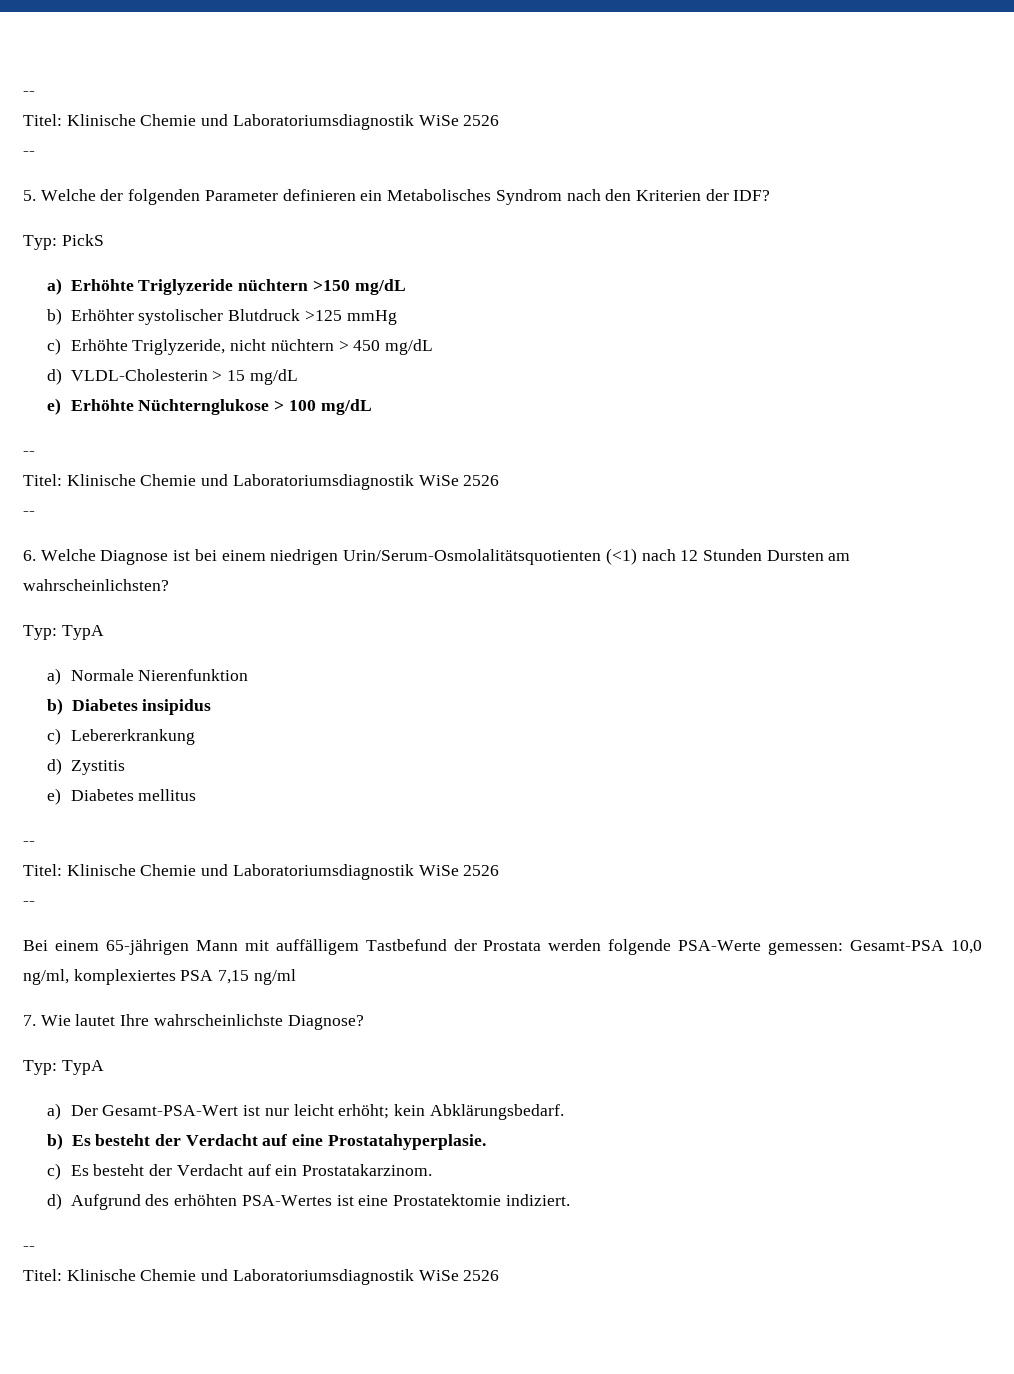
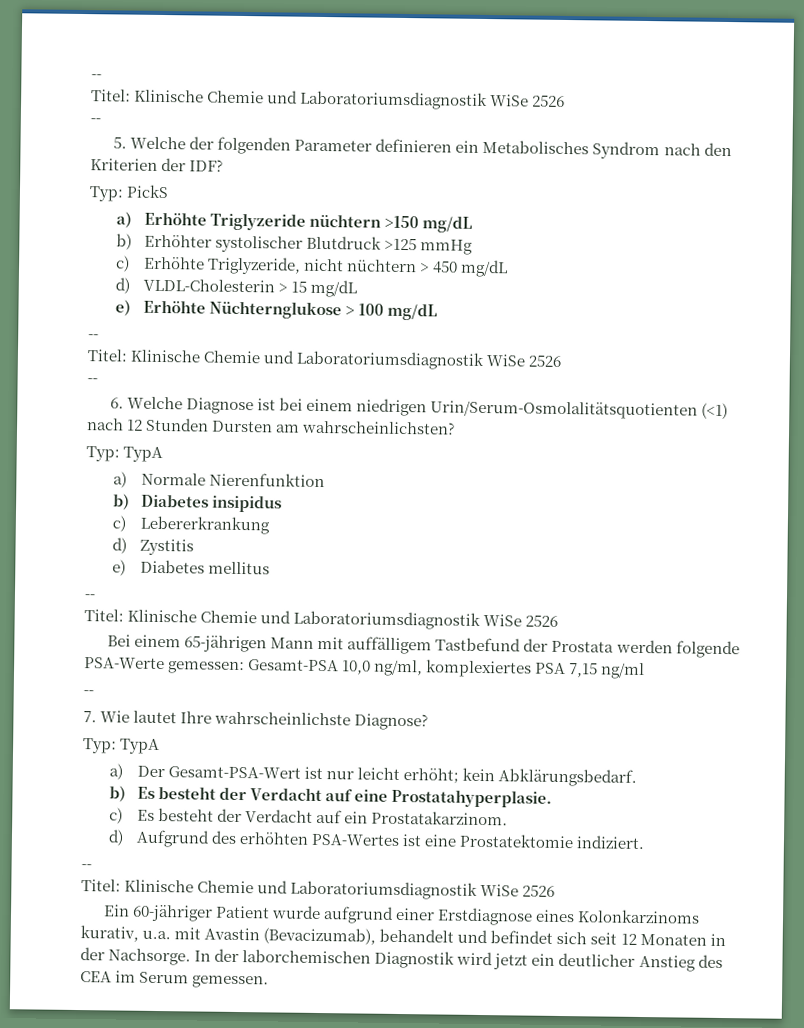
[23,901,35,906] // -- -> (559, 620) none
(296, 977) none -> [83,690,94,696] // --
(500, 1275) none -> [103,904,701,926] [80,925,726,947] [80,947,723,972] [80,970,270,989] // Ein 60-jähriger Patient wurde aufgrund einer Erstdiagnose eines Kolonkarzinoms kurativ, u.a. mit Avastin (Bevacizumab), behandelt und befindet sich seit 12 Monaten in der Nachsorge. In der laborchemischen Diagnostik wird jetzt ein deutlicher Anstieg des CEA im Serum gemessen.

